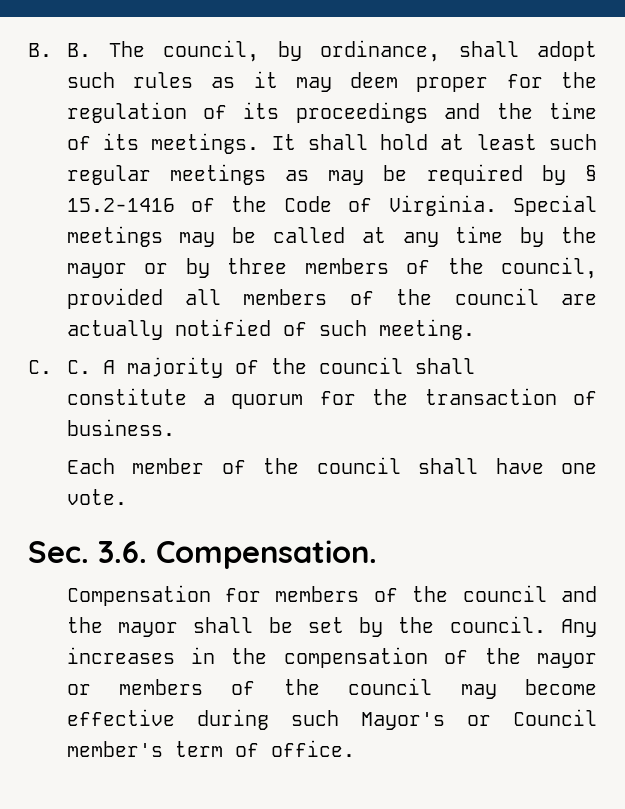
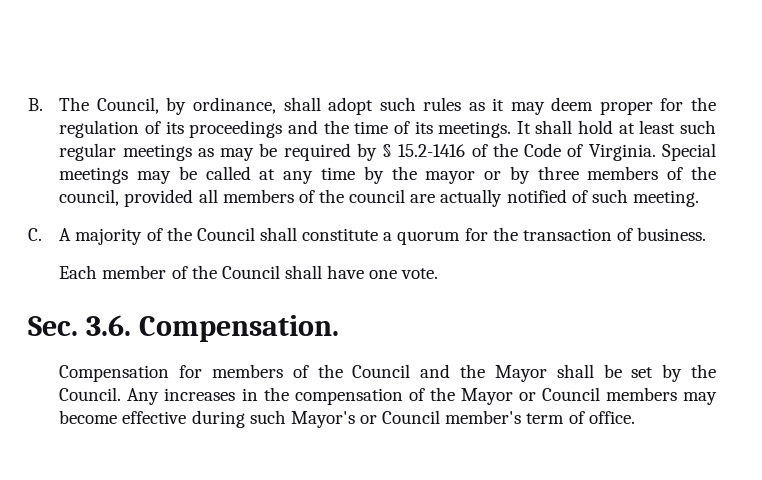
[28,40,260,62] B. B. The council, -> [28,97,159,114] B. The Council,
[66,360,91,374] C. -> (42, 234) none
[318,357,403,374] council -> [196,227,255,241] Council
[316,457,401,474] council -> [221,265,280,279] Council
[462,585,597,602] [66,617,178,637] council and the mayor -> [352,364,547,382] Council and the Mayor
[449,616,546,633] council. -> [59,387,122,401] Council.
[537,653,597,668] [66,678,433,695] mayor or members of the council -> [460,387,677,405] Mayor or Council members

